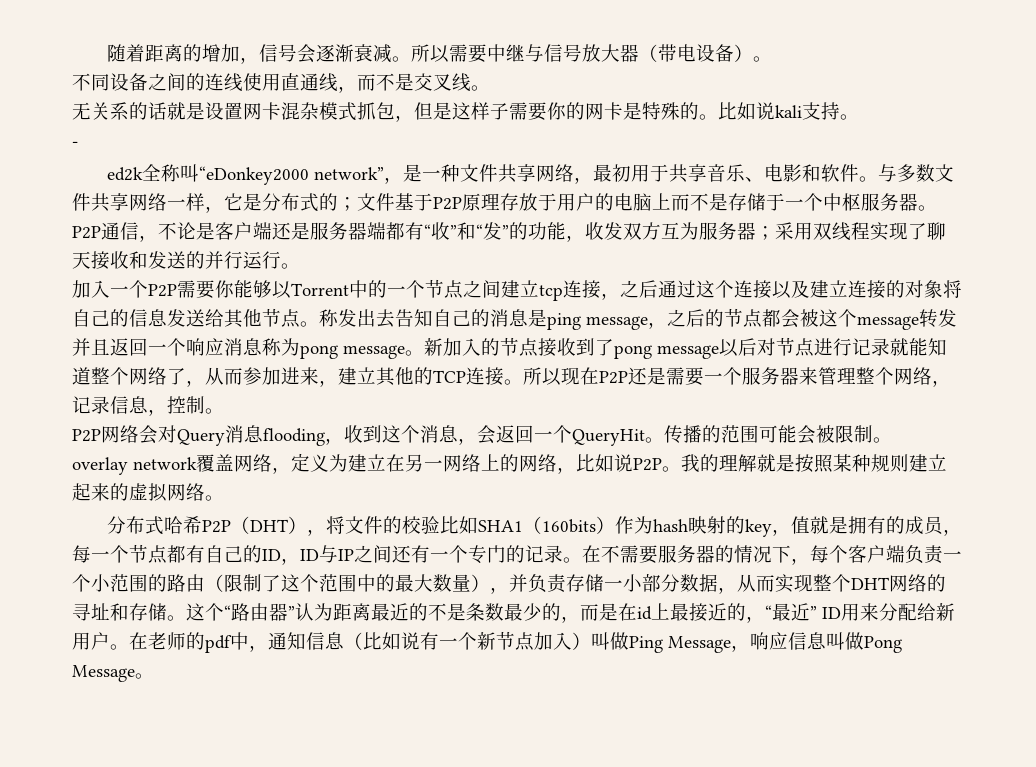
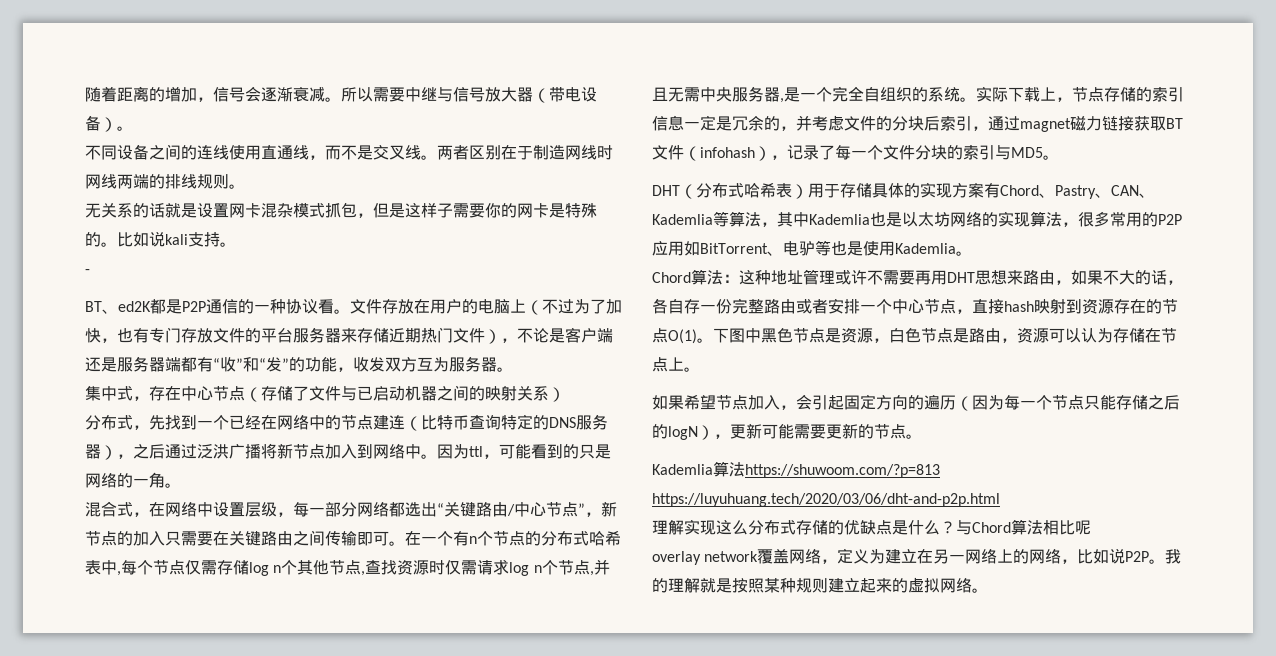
(490, 88) none -> [437,145,613,160] [85,174,245,189] 两者区别在于制造网线时网线两端的排线规则。
[106,164,954,185] [72,193,937,213] [72,222,139,240] ed2k全称叫“eDonkey2000 network”，是一种文件共享网络，最初用于共享音乐、电影和软件。与多数文件共享网络一样，它是分布式的；文件基于P2P原理存放于用户的电脑上而不是存储于一个中枢服务器。P2P通信 -> [85,299,622,315] [85,327,501,344] BT、ed2K都是P2P通信的一种协议看。文件存放在用户的电脑上（不过为了加快，也有专门存放文件的平台服务器来存储近期热门文件）
[756,222,946,241] [72,251,300,270] [72,279,962,301] [72,308,957,330] [72,337,947,359] [72,367,951,387] [72,396,224,416] [72,425,892,446] ；采用双线程实现了聊天接收和发送的并行运行。 // 加入一个P2P需要你能够以Torrent中的一个节点之间建立tcp连接，之后通过这个连接以及建立连接的对象将自己的信息发送给其他节点。称发出去告知自己的消息是ping message，之后的节点都会被这个message转发并且返回一个响应消息称为pong message。新加入的节点接收到了pong message以后对节点进行记录就能知道整个网络了，从而参加进来，建立其他的TCP连接。所以现在P2P还是需要一个服务器来管理整个网络，记录信息，控制。 // P2P网络会对Query消息flooding，收到这个消息，会返回一个QueryHit。传播的范围可能会被限制。 -> [497,367,513,372] [85,385,565,402] [85,414,608,431] [85,443,611,460] [85,472,181,488] [85,501,617,517] [85,530,621,546] [85,559,610,576] [652,86,1184,103] [652,115,1183,132] [652,145,1059,161] [652,182,1155,199] [652,211,1182,227] [652,240,972,256] [652,269,1183,285] [652,298,1178,314] [652,328,1177,344] [652,357,700,372] [652,394,1180,411] [652,423,922,440] [652,461,940,478] [652,493,1000,507] [652,519,1091,535] 。 // 集中式，存在中心节点（存储了文件与已启动机器之间的映射关系） // 分布式，先找到一个已经在网络中的节点建连（比特币查询特定的DNS服务器），之后通过泛洪广播将新节点加入到网络中。因为ttl，可能看到的只是网络的一角。 // 混合式，在网络中设置层级，每一部分网络都选出“关键路由/中心节点”，新节点的加入只需要在关键路由之间传输即可。在一个有n个节点的分布式哈希表中,每个节点仅需存储log n个其他节点,查找资源时仅需请求log n个节点,并且无需中央服务器,是一个完全自组织的系统。实际下载上，节点存储的索引信息一定是冗余的，并考虑文件的分块后索引，通过magnet磁力链接获取BT文件（infohash），记录了每一个文件分块的索引与MD5。 // DHT（分布式哈希表）用于存储具体的实现方案有Chord、Pastry、CAN、Kademlia等算法，其中Kademlia也是以太坊网络的实现算法，很多常用的P2P应用如BitTorrent、电驴等也是使用Kademlia。 // Chord算法：这种地址管理或许不需要再用DHT思想来路由，如果不大的话，各自存一份完整路由或者安排一个中心节点，直接hash映射到资源存在的节点O(1)。下图中黑色节点是资源，白色节点是路由，资源可以认为存储在节点上。 // 如果希望节点加入，会引起固定方向的遍历（因为每一个节点只能存储之后的logN），更新可能需要更新的节点。 // Kademlia算法https://shuwoom.com/?p=813 https://luyuhuang.tech/2020/03/06/dht-and-p2p.html // 理解实现这么分布式存储的优缺点是什么？与Chord算法相比呢
[106,516,962,537] [72,544,962,565] [72,574,946,594] [72,603,955,623] [72,631,902,653] [72,665,154,682] // 分布式哈希P2P（DHT），将文件的校验比如SHA1（160bits）作为hash映射的key，值就是拥有的成员，每一个节点都有自己的ID，ID与IP之间还有一个专门的记录。在不需要服务器的情况下，每个客户端负责一个小范围的路由（限制了这个范围中的最大数量），并负责存储一小部分数据，从而实现整个DHT网络的寻址和存储。这个“路由器”认为距离最近的不是条数最少的，而是在id上最接近的，“最近” ID用来分配给新用户。在老师的pdf中，通知信息（比如说有一个新节点加入）叫做Ping Message，响应信息叫做Pong Message。 -> (988, 590) none

